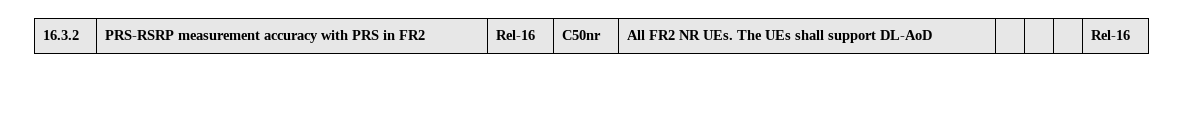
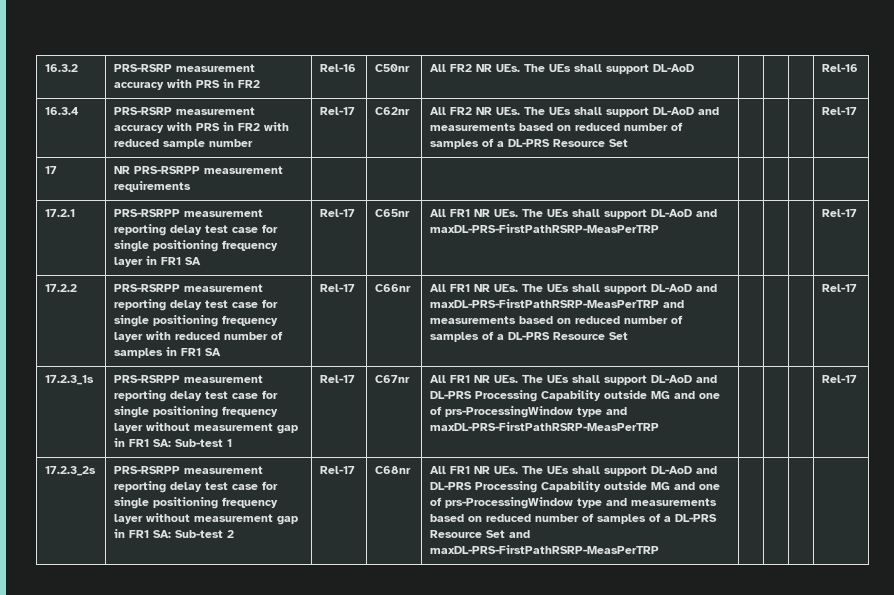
(1131, 35) none -> [45,107,80,115] [114,107,256,115] [114,122,290,133] [114,139,254,149] [320,107,356,115] [375,107,411,115] [430,107,720,117] [430,122,684,131] [430,138,629,149] [822,107,858,115] [45,166,58,174] [114,166,284,174] [114,181,192,192] [45,209,76,217] [114,209,264,217] [114,224,279,236] [114,240,279,252] [114,256,202,267] [320,209,356,217] [375,209,411,217] [430,209,718,219] [430,224,660,233] [822,209,858,217] [45,284,78,292] [114,284,264,292] [114,299,279,311] [114,315,279,327] [114,331,284,342] [114,347,222,358] [320,284,356,292] [375,284,412,292] [430,284,718,294] [430,299,685,308] [430,315,684,324] [430,331,629,342] [822,284,858,292] [45,375,95,385] [114,375,264,383] [114,390,279,402] [114,406,279,418] [114,422,299,434] [114,438,233,447] [320,375,356,383] [375,375,411,383] [430,375,718,385] [430,390,721,402] [430,406,628,418] [430,422,660,431] [822,375,858,383] [45,466,97,476] [114,466,264,474] [114,481,279,493] [114,497,279,509] [114,513,299,525] [114,529,235,538] [320,466,356,474] [375,466,412,474] [430,466,718,476] [430,481,721,493] [430,497,718,509] [430,513,718,524] [430,530,531,538] [430,545,660,554] // 16.3.4 | PRS-RSRP measurement accuracy with PRS in FR2 with reduced sample number | Rel-17 | C62nr | All FR2 NR UEs. The UEs shall support DL-AoD and measurements based on reduced number of samples of a DL-PRS Resource Set | | | | Rel-17 // 17 | NR PRS-RSRPP measurement requirements | | | | | | | // 17.2.1 | PRS-RSRPP measurement reporting delay test case for single positioning frequency layer in FR1 SA | Rel-17 | C65nr | All FR1 NR UEs. The UEs shall support DL-AoD and maxDL-PRS-FirstPathRSRP-MeasPerTRP | | | | Rel-17 // 17.2.2 | PRS-RSRPP measurement reporting delay test case for single positioning frequency layer with reduced number of samples in FR1 SA | Rel-17 | C66nr | All FR1 NR UEs. The UEs shall support DL-AoD and maxDL-PRS-FirstPathRSRP-MeasPerTRP and measurements based on reduced number of samples of a DL-PRS Resource Set | | | | Rel-17 // 17.2.3_1s | PRS-RSRPP measurement reporting delay test case for single positioning frequency layer without measurement gap in FR1 SA: Sub-test 1 | Rel-17 | C67nr | All FR1 NR UEs. The UEs shall support DL-AoD and DL-PRS Processing Capability outside MG and one of prs-ProcessingWindow type and maxDL-PRS-FirstPathRSRP-MeasPerTRP | | | | Rel-17 // 17.2.3_2s | PRS-RSRPP measurement reporting delay test case for single positioning frequency layer without measurement gap in FR1 SA: Sub-test 2 | Rel-17 | C68nr | All FR1 NR UEs. The UEs shall support DL-AoD and DL-PRS Processing Capability outside MG and one of prs-ProcessingWindow type and measurements based on reduced number of samples of a DL-PRS Resource Set and maxDL-PRS-FirstPathRSRP-MeasPerTRP | | | |

